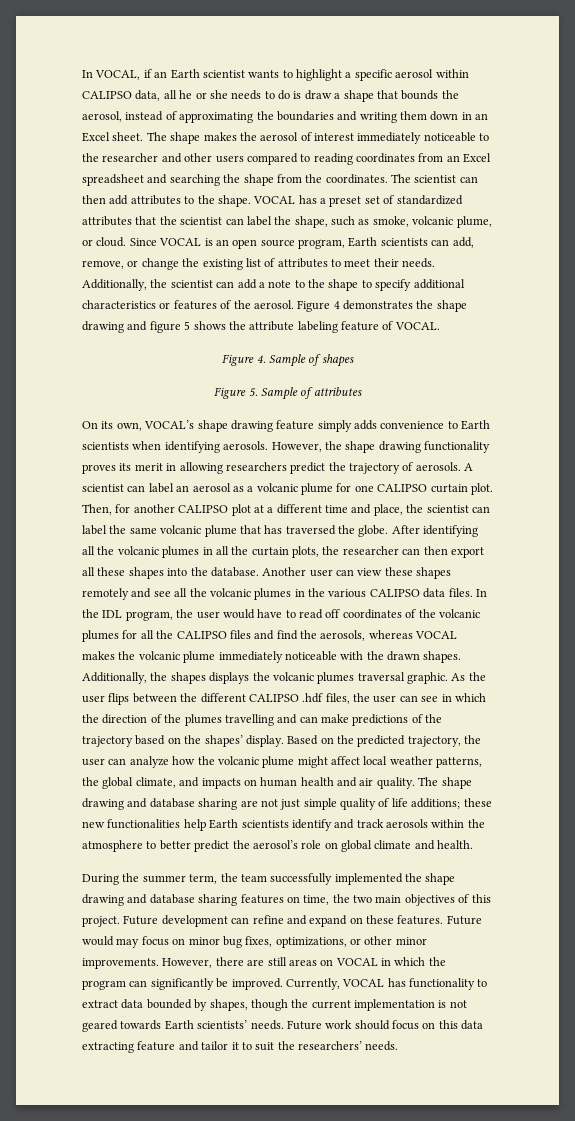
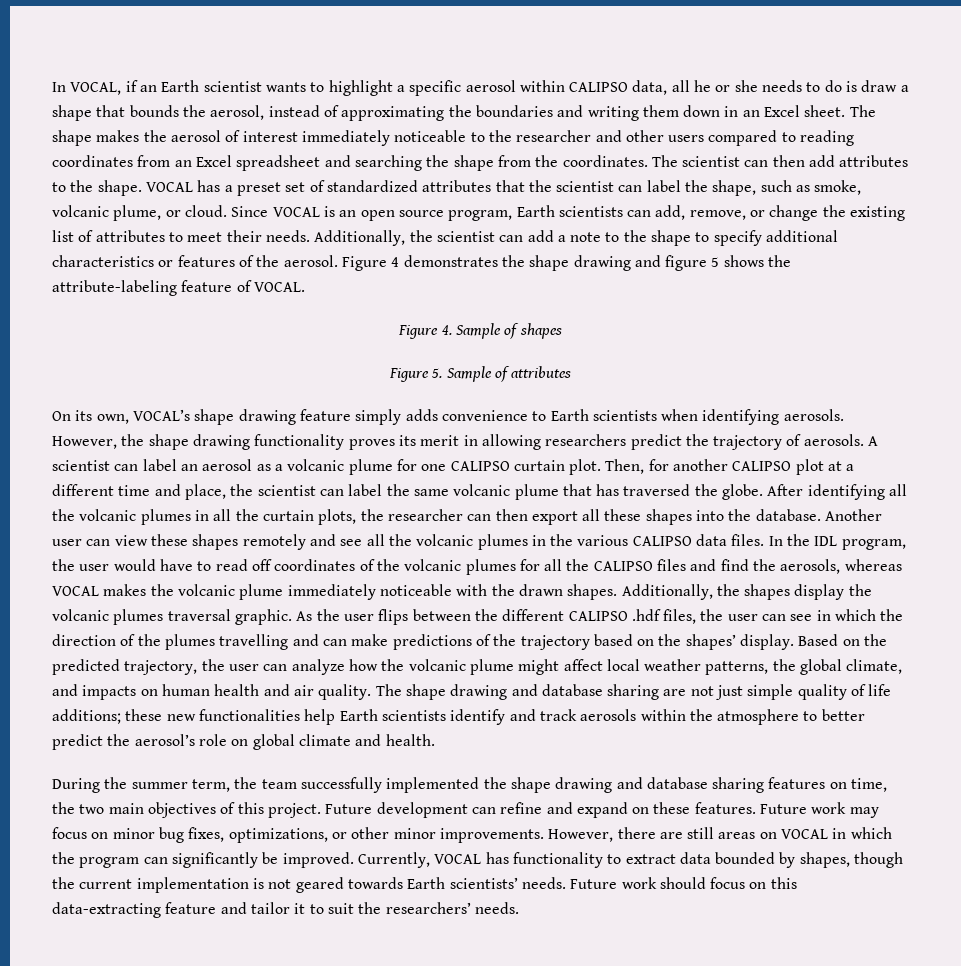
[249,321,338,333] attribute labeling -> [52,280,177,296] attribute-labeling
[209,672,250,684] displays -> [794,584,845,600] display
[82,936,114,946] would -> [811,802,847,814] work
[461,1020,484,1030] [82,1042,134,1053] data extracting -> [52,902,161,918] data-extracting

